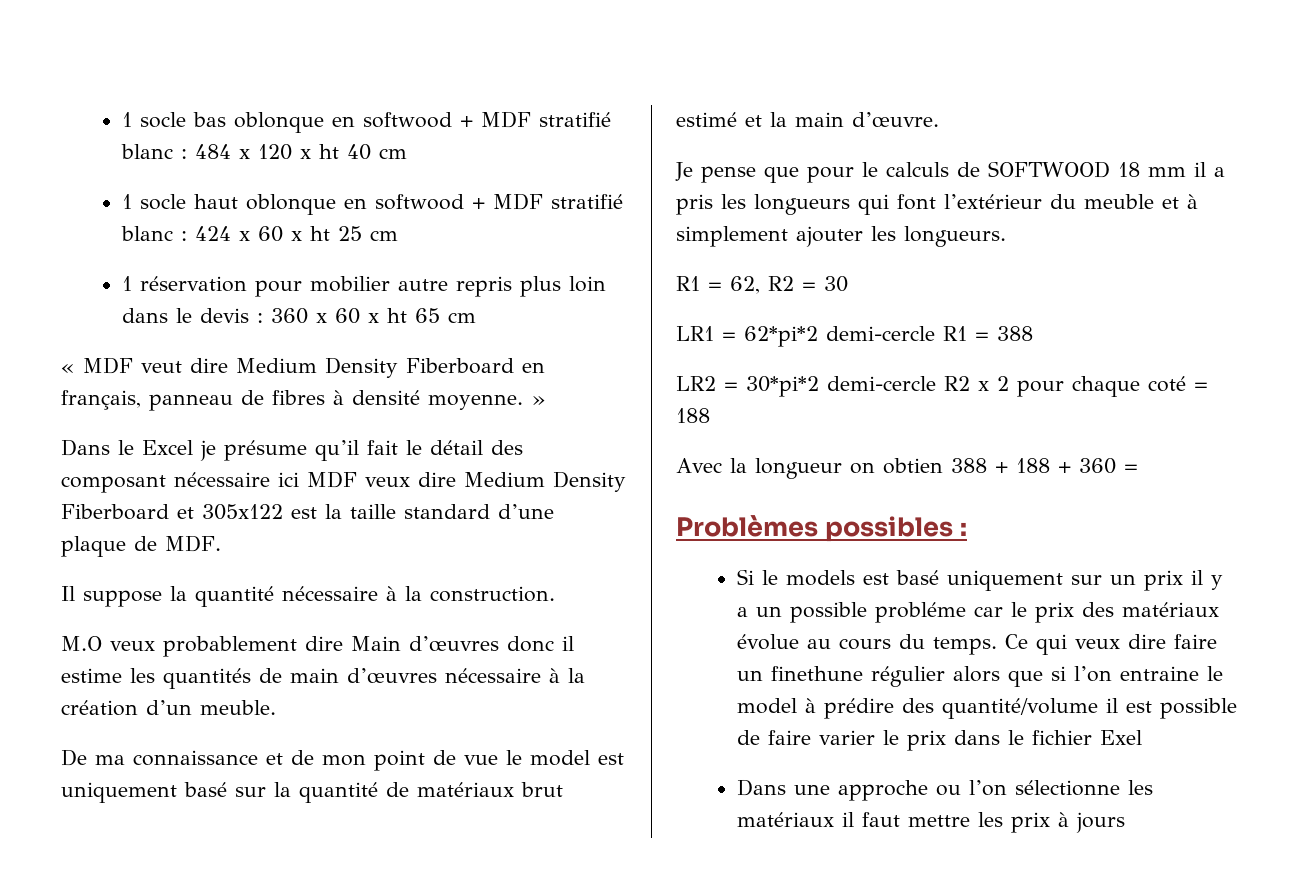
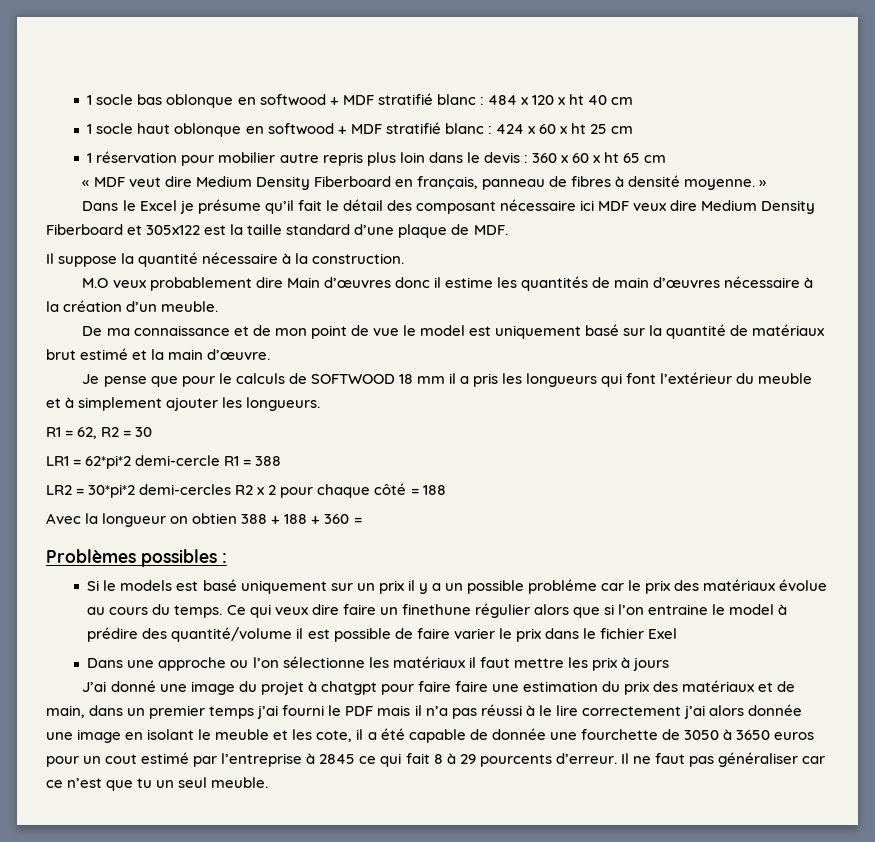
[827,376,936,391] demi-cercle -> [139,484,232,495] demi-cercles
[1148,376,1186,392] coté -> [374,483,407,495] côté
(1126, 822) none -> [82,680,796,695] [46,704,802,719] [46,728,815,743] [46,752,826,767] [46,777,269,791] // J’ai donné une image du projet à chatgpt pour faire faire une estimation du prix des matériaux et de main, dans un premier temps j’ai fourni le PDF mais il n’a pas réussi à le lire correctement j’ai alors donnée une image en isolant le meuble et les cote, il a été capable de donnée une fourchette de 3050 à 3650 euros pour un cout estimé par l’entreprise à 2845 ce qui fait 8 à 29 pourcents d’erreur. Il ne faut pas généraliser car ce n’est que tu un seul meuble.

